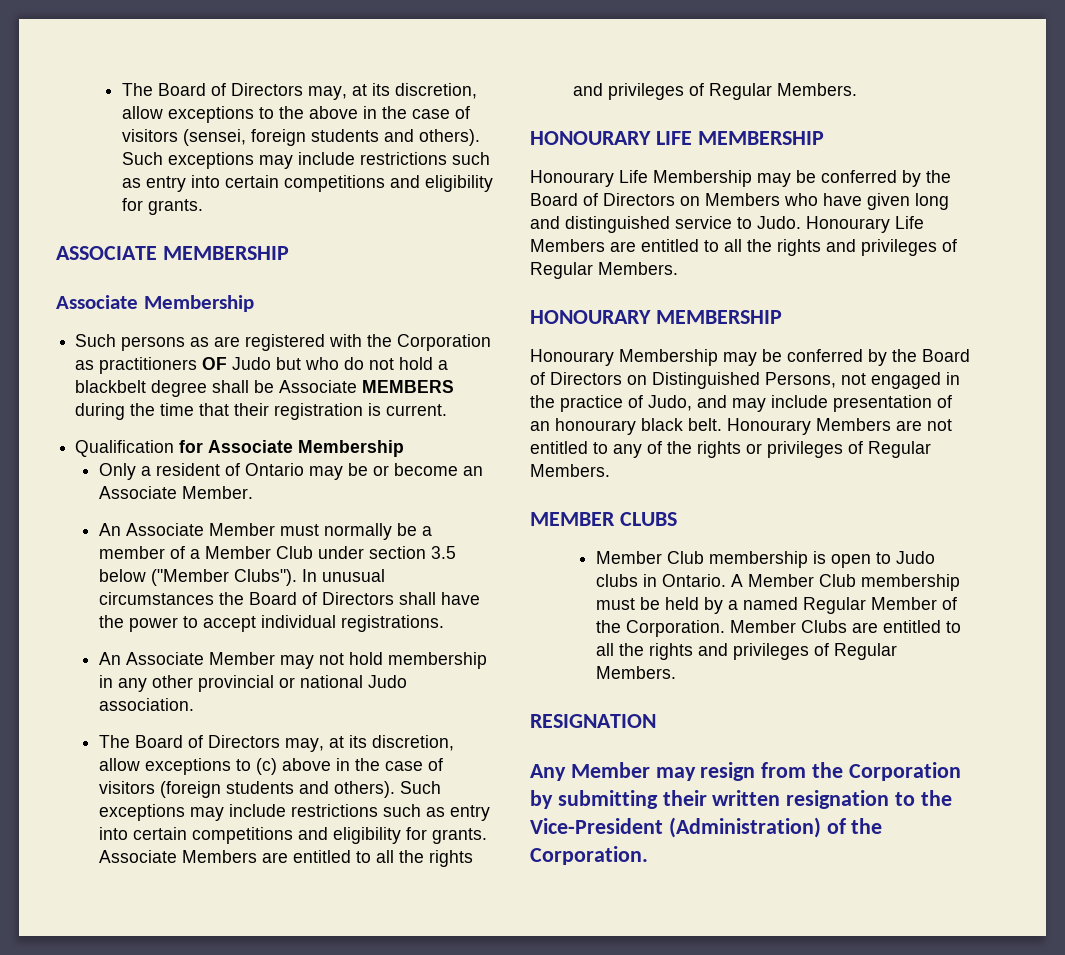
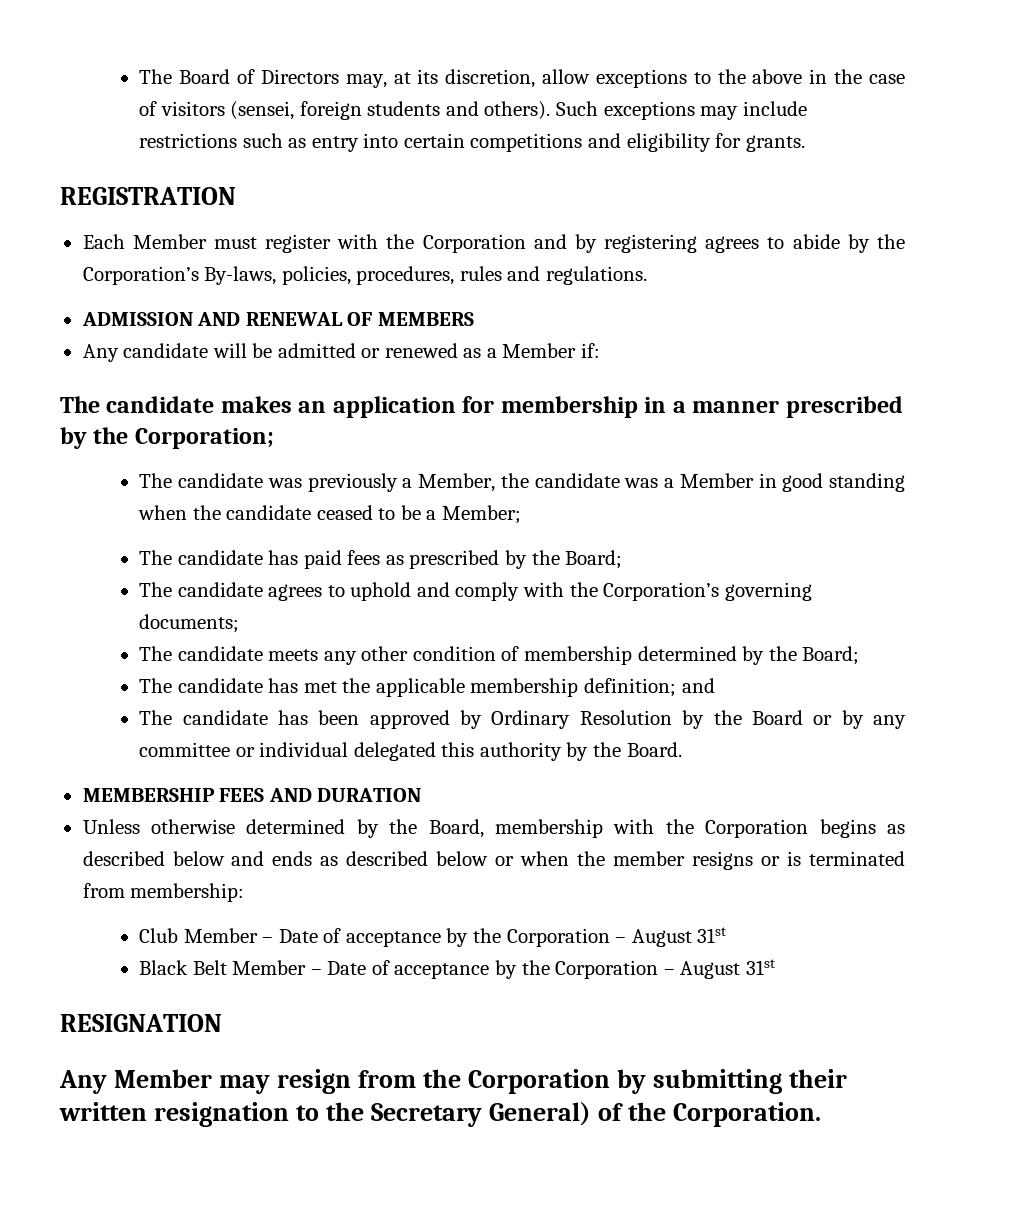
[56,246,289,260] [56,295,254,312] [75,334,492,351] [75,357,449,374] [75,380,455,397] [75,403,448,420] [75,440,405,457] [98,463,483,480] [98,486,253,499] [98,523,432,540] [98,546,456,559] [98,569,385,586] [98,592,480,605] [98,615,444,632] [98,652,487,669] [98,675,407,692] [98,698,194,711] [98,735,454,752] [98,758,443,775] [98,781,441,798] [98,804,490,821] [98,827,487,844] [98,850,473,867] [572,83,857,100] [530,131,824,145] [530,170,951,187] [530,193,949,210] [530,216,924,233] [530,239,957,256] [530,262,678,279] [530,310,782,324] [530,349,970,366] [530,372,960,389] [530,395,952,412] [530,418,952,435] [530,441,931,458] [530,464,610,477] [530,512,677,526] [595,551,935,568] [595,574,960,591] [595,597,957,614] [595,620,961,637] [595,643,897,660] [595,666,676,679] ASSOCIATE MEMBERSHIP // Associate Membership // Such persons as are registered with the Corporation as practitioners OF Judo but who do not hold a blackbelt degree shall be Associate MEMBERS during the time that their registration is current. // Qualification for Associate Membership // Only a resident of Ontario may be or become an Associate Member. // An Associate Member must normally be a member of a Member Club under section 3.5 below ("Member Clubs"). In unusual circumstances the Board of Directors shall have the power to accept individual registrations. // An Associate Member may not hold membership in any other provincial or national Judo association. // The Board of Directors may, at its discretion, allow exceptions to (c) above in the case of visitors (foreign students and others). Such exceptions may include restrictions such as entry into certain competitions and eligibility for grants. Associate Members are entitled to all the rights and privileges of Regular Members. // HONOURARY LIFE MEMBERSHIP // Honourary Life Membership may be conferred by the Board of Directors on Members who have given long and distinguished service to Judo. Honourary Life Members are entitled to all the rights and privileges of Regular Members. // HONOURARY MEMBERSHIP // Honourary Membership may be conferred by the Board of Directors on Distinguished Persons, not engaged in the practice of Judo, and may include presentation of an honourary black belt. Honourary Members are not entitled to any of the rights or privileges of Regular Members. // MEMBER CLUBS // Member Club membership is open to Judo clubs in Ontario. A Member Club membership must be held by a named Regular Member of the Corporation. Member Clubs are entitled to all the rights and privileges of Regular Members. -> [60,187,236,205] [82,234,905,253] [82,266,647,285] [81,312,474,326] [82,343,600,362] [60,396,903,418] [60,427,274,449] [139,473,905,492] [138,505,521,524] [139,550,623,569] [139,582,812,601] [139,614,240,633] [139,646,860,665] [139,678,715,697] [139,710,906,729] [139,742,682,761] [82,788,422,802] [82,819,905,838] [82,851,906,870] [82,883,245,902] [139,927,727,947] [139,959,775,979] REGISTRATION // Each Member must register with the Corporation and by registering agrees to abide by the Corporation’s By-laws, policies, procedures, rules and regulations. // ADMISSION AND RENEWAL OF MEMBERS // Any candidate will be admitted or renewed as a Member if: // The candidate makes an application for membership in a manner prescribed by the Corporation; // The candidate was previously a Member, the candidate was a Member in good standing when the candidate ceased to be a Member; // The candidate has paid fees as prescribed by the Board; // The candidate agrees to uphold and comply with the Corporation’s governing documents; // The candidate meets any other condition of membership determined by the Board; // The candidate has met the applicable membership definition; and // The candidate has been approved by Ordinary Resolution by the Board or by any committee or individual delegated this authority by the Board. // MEMBERSHIP FEES AND DURATION // Unless otherwise determined by the Board, membership with the Corporation begins as described below and ends as described below or when the member resigns or is terminated from membership: // Club Member – Date of acceptance by the Corporation – August 31st // Black Belt Member – Date of acceptance by the Corporation – August 31st
[530,817,821,838] Vice-President (Administration) -> [371,1102,592,1127] Secretary General)

